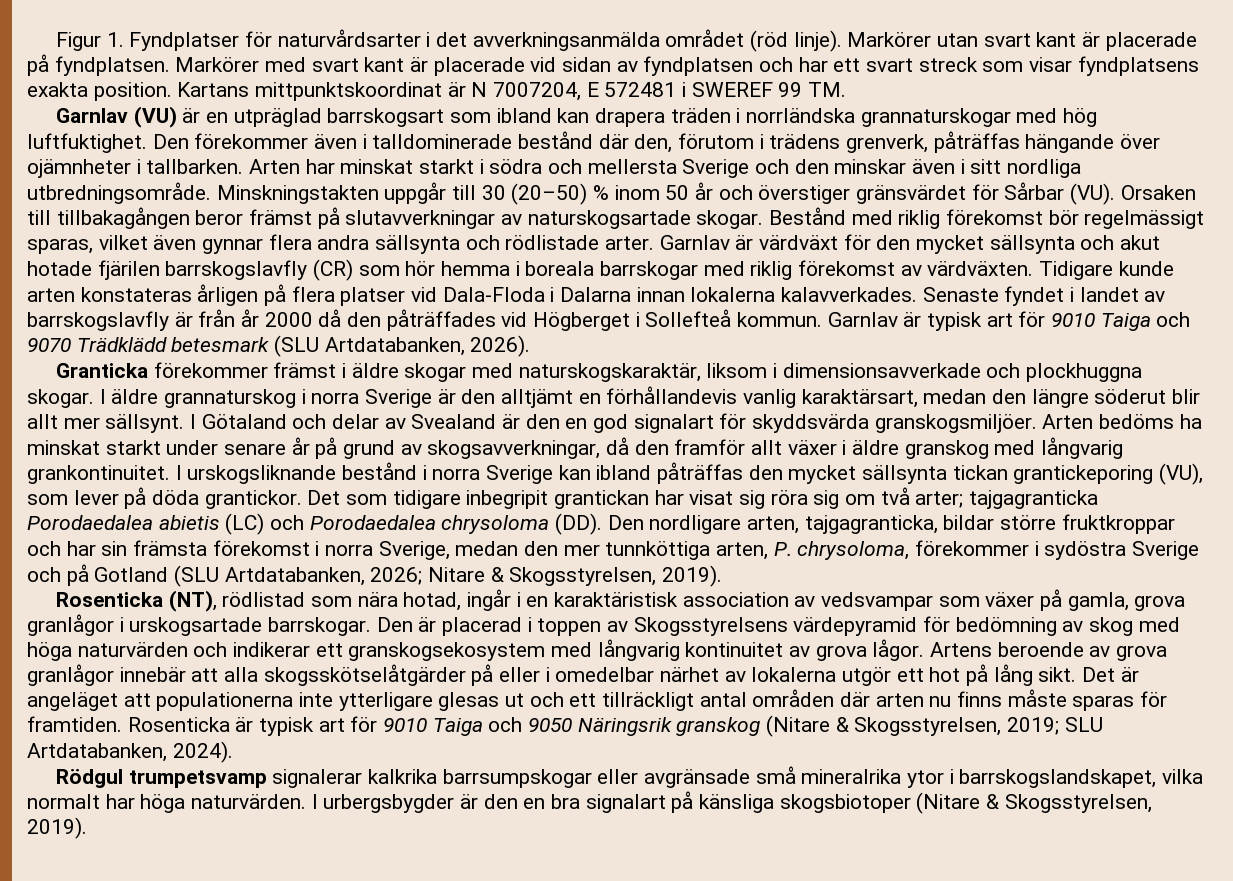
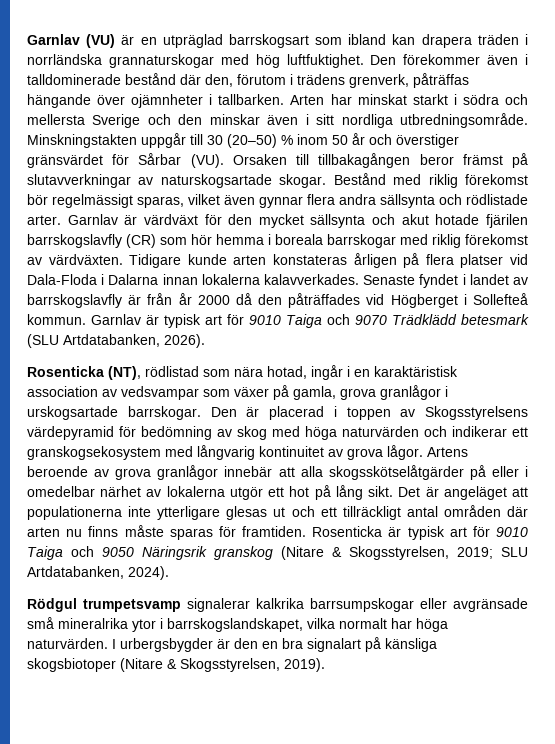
[56,29,1197,52] [27,54,1199,76] [27,82,847,101] Figur 1. Fyndplatser för naturvårdsarter i det avverkningsanmälda området (röd linje). Markörer utan svart kant är placerade på fyndplatsen. Markörer med svart kant är placerade vid sidan av fyndplatsen och har ett svart streck som visar fyndplatsens exakta position. Kartans mittpunktskoordinat är N 7007204, E 572481 i SWEREF 99 TM. // -> (27, 39) none
[56,362,1143,382] [27,386,1201,408] [27,413,1202,433] [27,437,1124,459] [27,462,1204,485] [27,487,1099,509] [27,513,1175,535] [27,540,1200,560] [27,564,723,587] // Granticka förekommer främst i äldre skogar med naturskogskaraktär, liksom i dimensionsavverkade och plockhuggna skogar. I äldre grannaturskog i norra Sverige är den alltjämt en förhållandevis vanlig karaktärsart, medan den längre söderut blir allt mer sällsynt. I Götaland och delar av Svealand är den en god signalart för skyddsvärda granskogsmiljöer. Arten bedöms ha minskat starkt under senare år på grund av skogsavverkningar, då den framför allt växer i äldre granskog med långvarig grankontinuitet. I urskogsliknande bestånd i norra Sverige kan ibland påträffas den mycket sällsynta tickan grantickeporing (VU), som lever på döda grantickor. Det som tidigare inbegripit grantickan har visat sig röra sig om två arter; tajgagranticka Porodaedalea abietis (LC) och Porodaedalea chrysoloma (DD). Den nordligare arten, tajgagranticka, bildar större fruktkroppar och har sin främsta förekomst i norra Sverige, medan den mer tunnköttiga arten, P. chrysoloma, förekommer i sydöstra Sverige och på Gotland (SLU Artdatabanken, 2026; Nitare & Skogsstyrelsen, 2019). -> (205, 341) none

